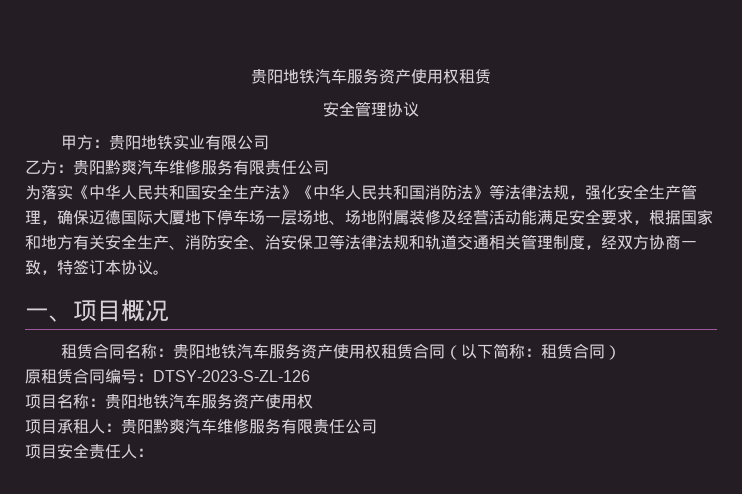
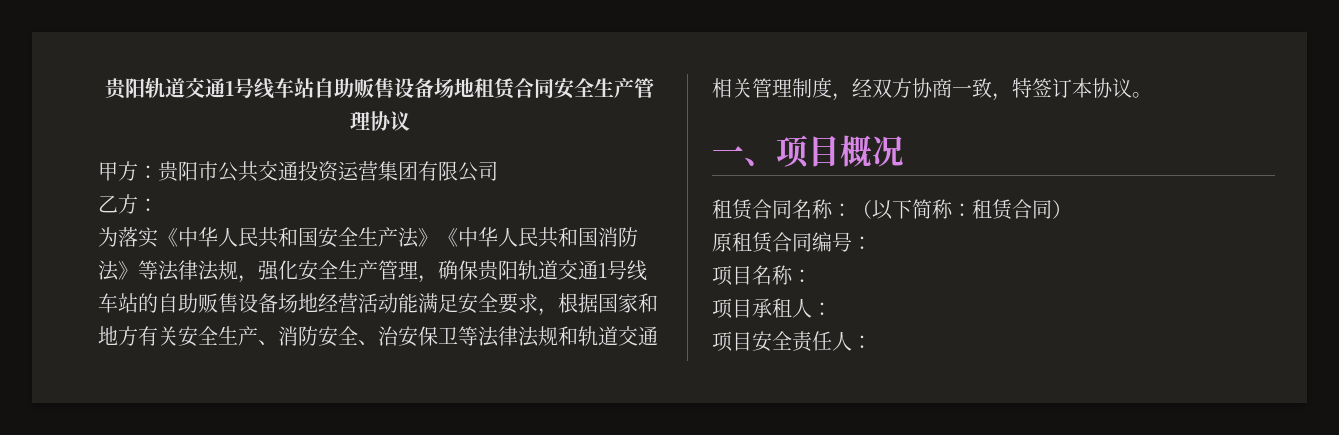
[251,68,491,84] [323,101,355,117] 贵阳地铁汽车服务资产使用权租赁 // 安全 -> [105,77,634,100] 贵阳轨道交通1号线车站自助贩售设备场地租赁合同安全生产
[141,134,270,150] [25,159,329,175] 地铁实业有限公司 // 乙方：贵阳黔爽汽车维修服务有限责任公司 -> [198,161,498,182] [98,194,158,214] 市公共交通投资运营集团有限公司 // 乙方：
[89,209,457,225] 迈德国际大厦地下停车场一层场地、场地附属装修及 -> [478,260,647,281] [98,293,318,313] 贵阳轨道交通1号线车站的自助贩售设备场地
[173,343,446,359] 贵阳地铁汽车服务资产使用权租赁合同 -> (852, 210) none
[153,370,310,382] DTSY-2023-S-ZL-126 -> (872, 243) none
[105,393,313,409] [25,418,377,434] 贵阳地铁汽车服务资产使用权 // 项目承租人：贵阳黔爽汽车维修服务有限责任公司 -> [712,298,832,319] // 项目承租人：

